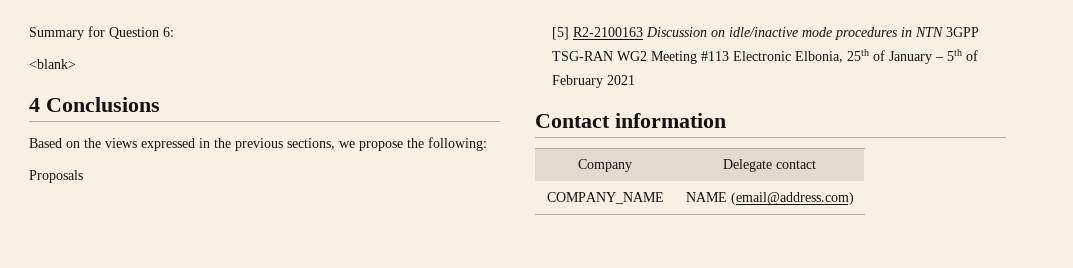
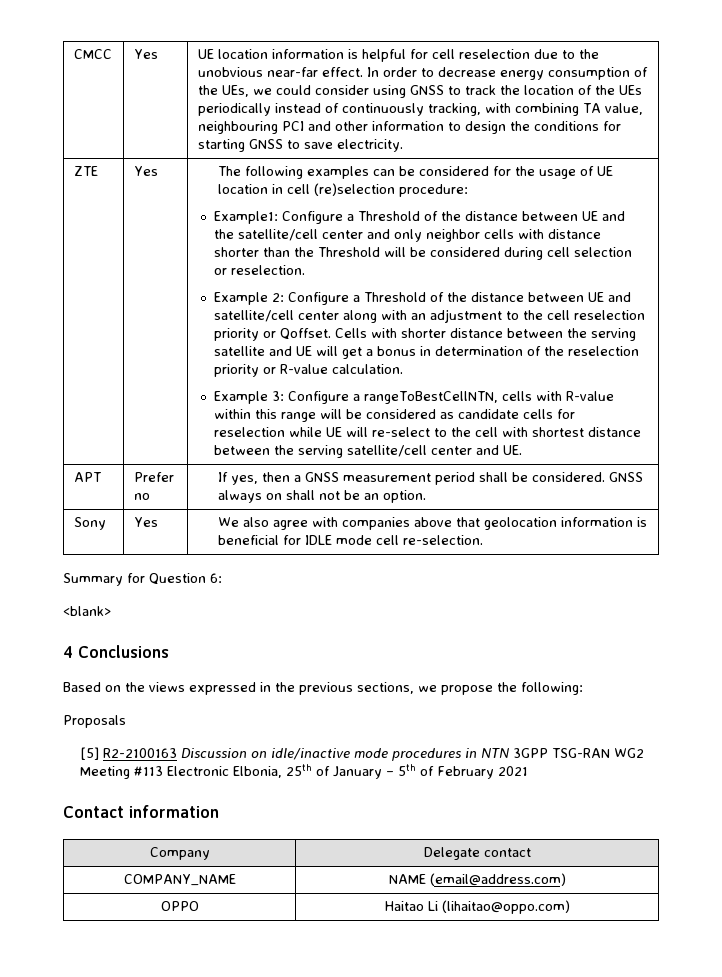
(29, 33) none -> [73,49,112,59] [133,49,158,59] [197,49,599,62] [197,67,648,80] [197,85,642,98] [197,103,643,116] [197,121,621,134] [197,139,403,152] [73,166,98,176] [133,166,158,176] [218,166,614,179] [218,183,469,197] [213,211,625,224] [213,229,601,242] [213,247,632,260] [213,265,305,275] [213,292,631,305] [213,309,645,323] [213,328,636,341] [213,346,639,359] [213,364,403,377] [213,391,614,404] [213,409,575,422] [213,427,641,437] [213,445,522,458] [73,472,101,482] [133,472,174,482] [133,493,150,500] [218,472,644,485] [218,490,427,503] [73,517,106,530] [133,517,158,527] [218,517,648,530] [218,535,484,545] CMCC | Yes | UE location information is helpful for cell reselection due to the unobvious near-far effect. In order to decrease energy consumption of the UEs, we could consider using GNSS to track the location of the UEs periodically instead of continuously tracking, with combining TA value, neighbouring PCI and other information to design the conditions for starting GNSS to save electricity. // ZTE | Yes | The following examples can be considered for the usage of UE location in cell (re)selection procedure: // Example1: Configure a Threshold of the distance between UE and the satellite/cell center and only neighbor cells with distance shorter than the Threshold will be considered during cell selection or reselection. // Example 2: Configure a Threshold of the distance between UE and satellite/cell center along with an adjustment to the cell reselection priority or Qoffset. Cells with shorter distance between the serving satellite and UE will get a bonus in determination of the reselection priority or R-value calculation. // Example 3: Configure a rangeToBestCellNTN, cells with R-value within this range will be considered as candidate cells for reselection while UE will re-select to the cell with shortest distance between the serving satellite/cell center and UE. // APT | Prefer no | If yes, then a GNSS measurement period shall be considered. GNSS always on shall not be an option. // Sony | Yes | We also agree with companies above that geolocation information is beneficial for IDLE mode cell re-selection. //
(854, 198) none -> [160,901,199,911] [384,900,570,914] // OPPO | Haitao Li (lihaitao@oppo.com)

